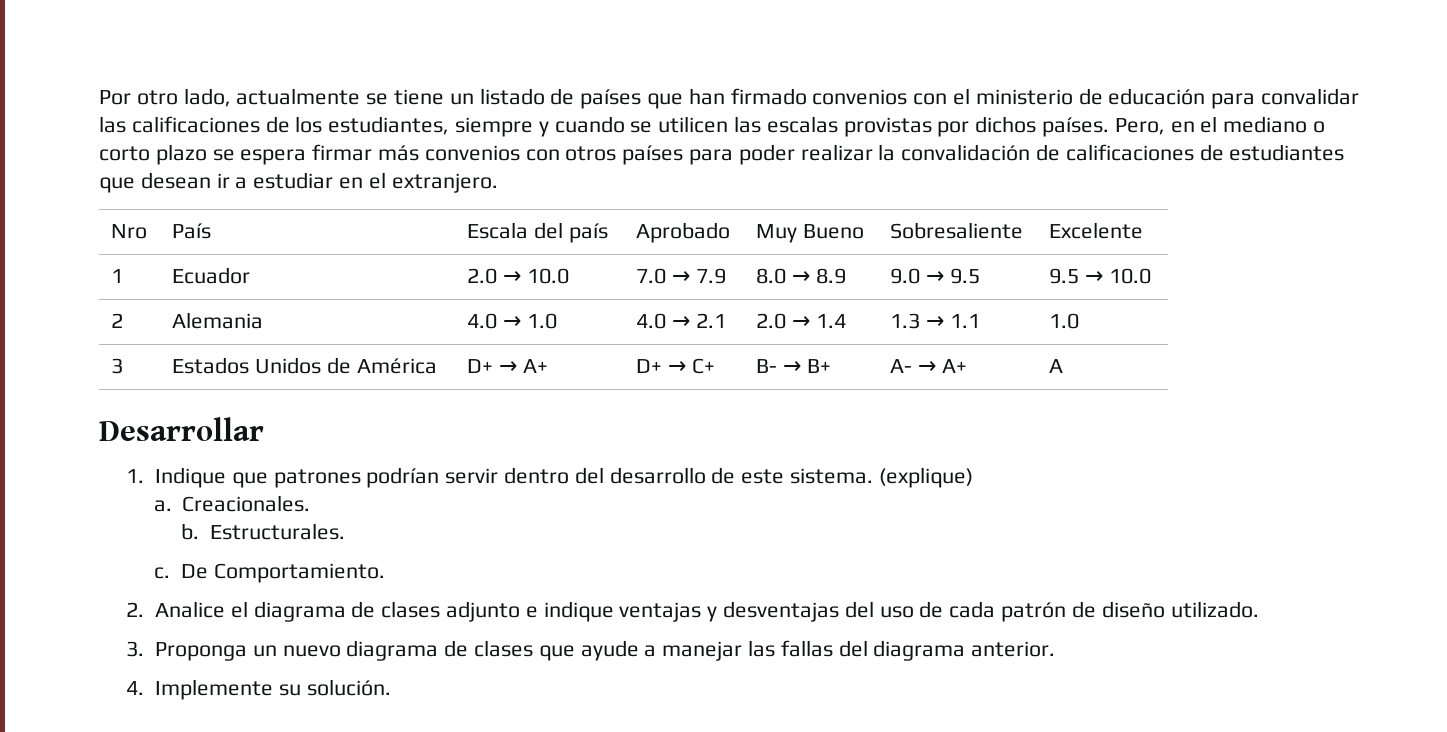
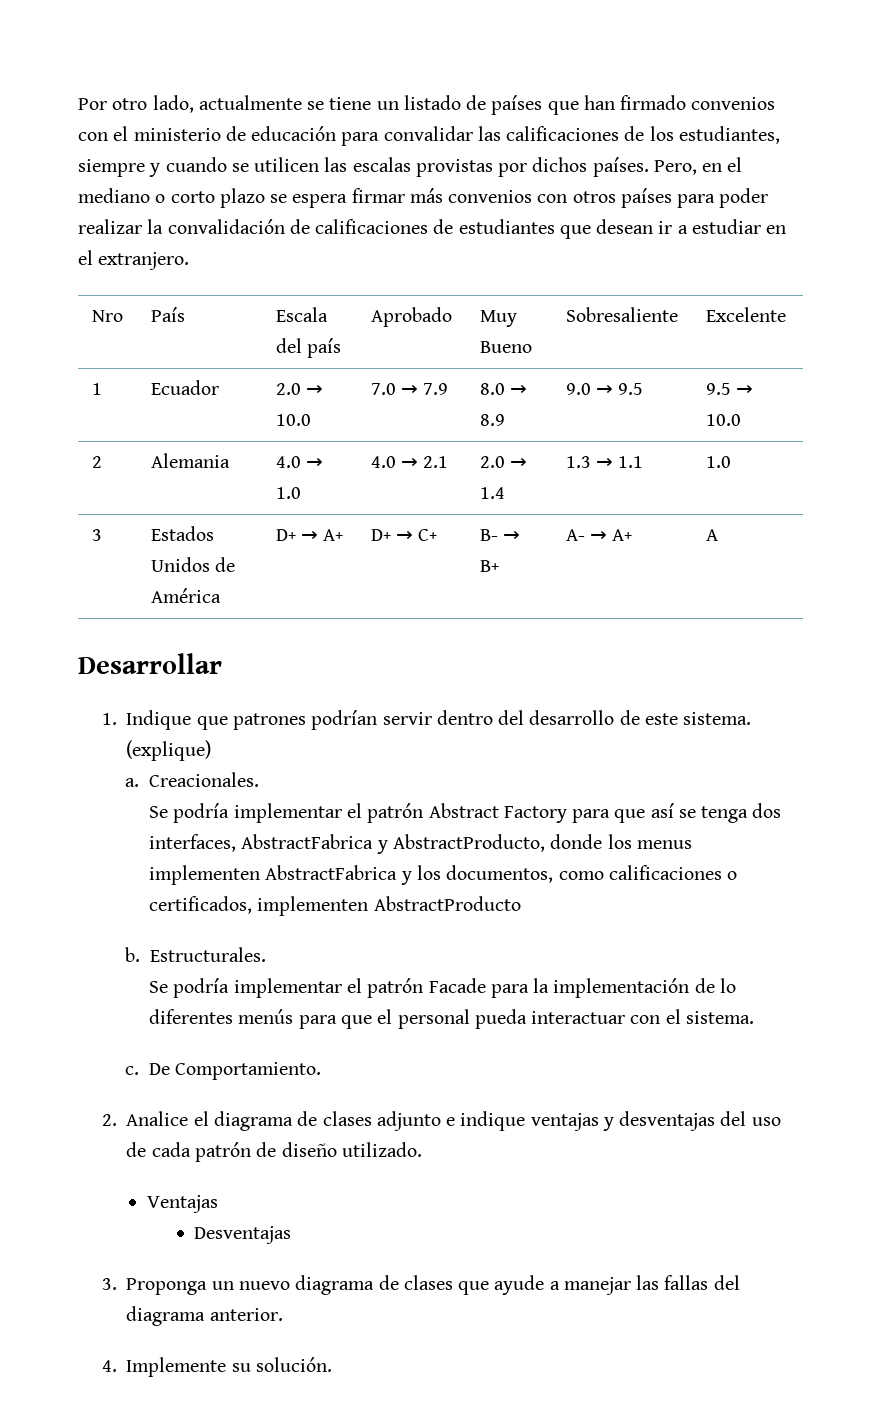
[180,523,345,540] b. Estructurales. -> [149,803,782,823] [149,834,692,854] [149,865,738,885] [149,896,521,916] [125,947,267,962] [149,978,736,998] [149,1009,754,1029] Se podría implementar el patrón Abstract Factory para que así se tenga dos interfaces, AbstractFabrica y AbstractProducto, donde los menus implementen AbstractFabrica y los documentos, como calificaciones o certificados, implementen AbstractProducto // b. Estructurales. // Se podría implementar el patrón Facade para la implementación de lo diferentes menús para que el personal pueda interactuar con el sistema.
(1259, 609) none -> [146,1195,218,1213] [194,1226,292,1244] // Ventajas // Desventajas

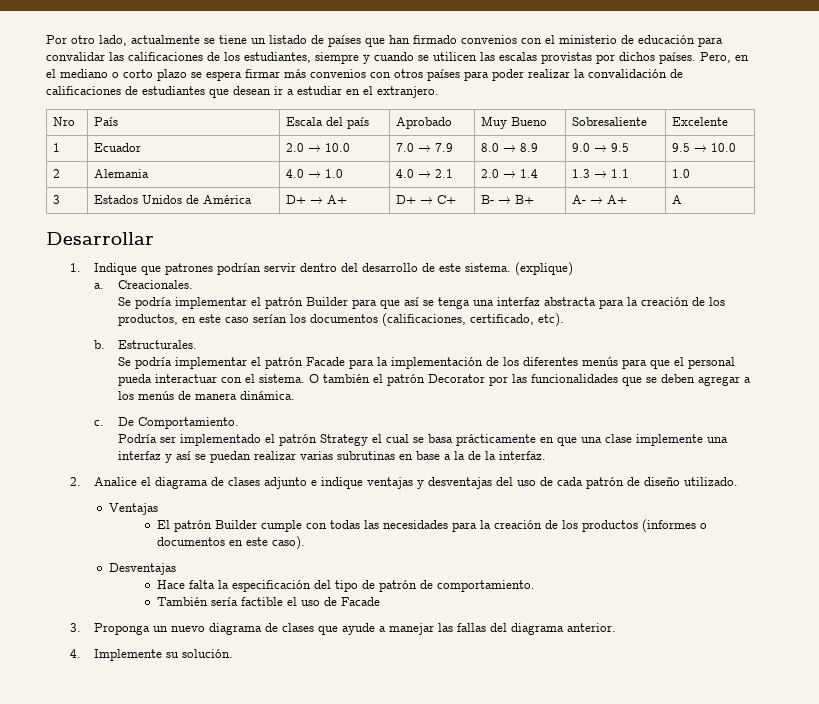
[428,803,567,823] Abstract Factory -> [306,297,349,306] Builder
[752,803,782,818] [149,834,692,854] [149,865,738,885] [149,896,521,916] dos interfaces, AbstractFabrica y AbstractProducto, donde los menus implementen AbstractFabrica y los documentos, como calificaciones o certificados, implementen AbstractProducto -> [473,297,726,309] [118,313,565,327] una interfaz abstracta para la creación de los productos, en este caso serían los documentos (calificaciones, certificado, etc).
[719,978,736,993] lo -> [503,357,520,366] los
[125,1062,322,1080] // c. De Comportamiento. -> [309,374,752,386] [118,391,296,400] [94,417,240,429] [118,434,729,446] [118,451,547,463] O también el patrón Decorator por las funcionalidades que se deben agregar a los menús de manera dinámica. // c. De Comportamiento. // Podría ser implementado el patrón Strategy el cual se basa prácticamente en que una clase implemente una interfaz y así se puedan realizar varias subrutinas en base a la de la interfaz.
[194,1226,292,1244] Desventajas -> [156,519,707,533] [156,536,305,550] [108,563,176,575] [156,580,535,592] [156,597,380,606] El patrón Builder cumple con todas las necesidades para la creación de los productos (informes o documentos en este caso). // Desventajas // Hace falta la especificación del tipo de patrón de comportamiento. // También sería factible el uso de Facade

